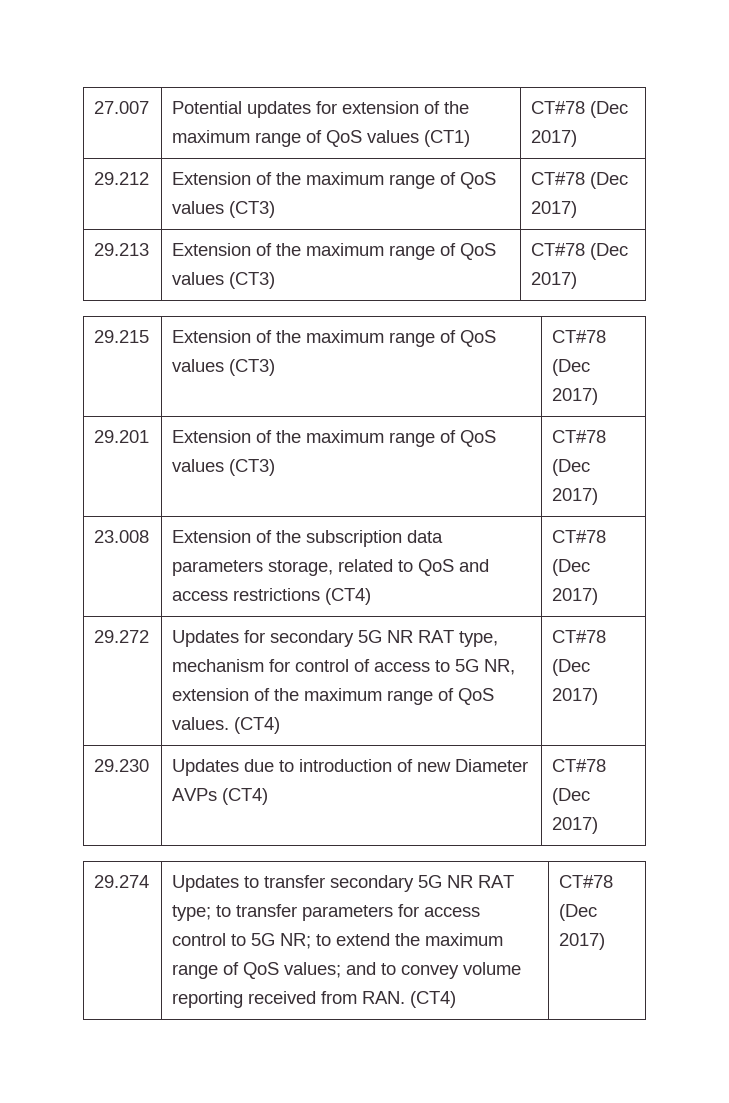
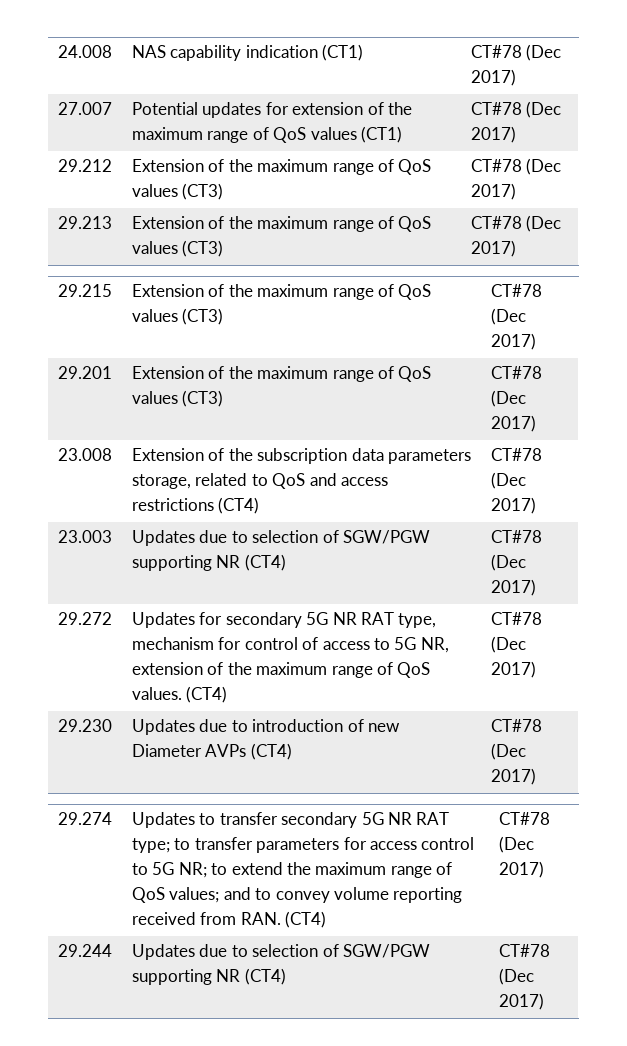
(94, 107) none -> [57,45,112,58] [131,44,364,61] [470,44,562,61] [470,69,516,86] 24.008 | NAS capability indication (CT1) | CT#78 (Dec 2017) //
(599, 596) none -> [57,530,112,543] [131,530,430,546] [131,554,286,571] [490,530,542,543] [490,554,526,571] [490,579,536,596] // 23.003 | Updates due to selection of SGW/PGW supporting NR (CT4) | CT#78 (Dec 2017)
(606, 941) none -> [57,944,112,957] [131,944,430,960] [131,968,286,985] [498,944,550,957] [498,968,534,985] [498,993,544,1010] // 29.244 | Updates due to selection of SGW/PGW supporting NR (CT4) | CT#78 (Dec 2017)

